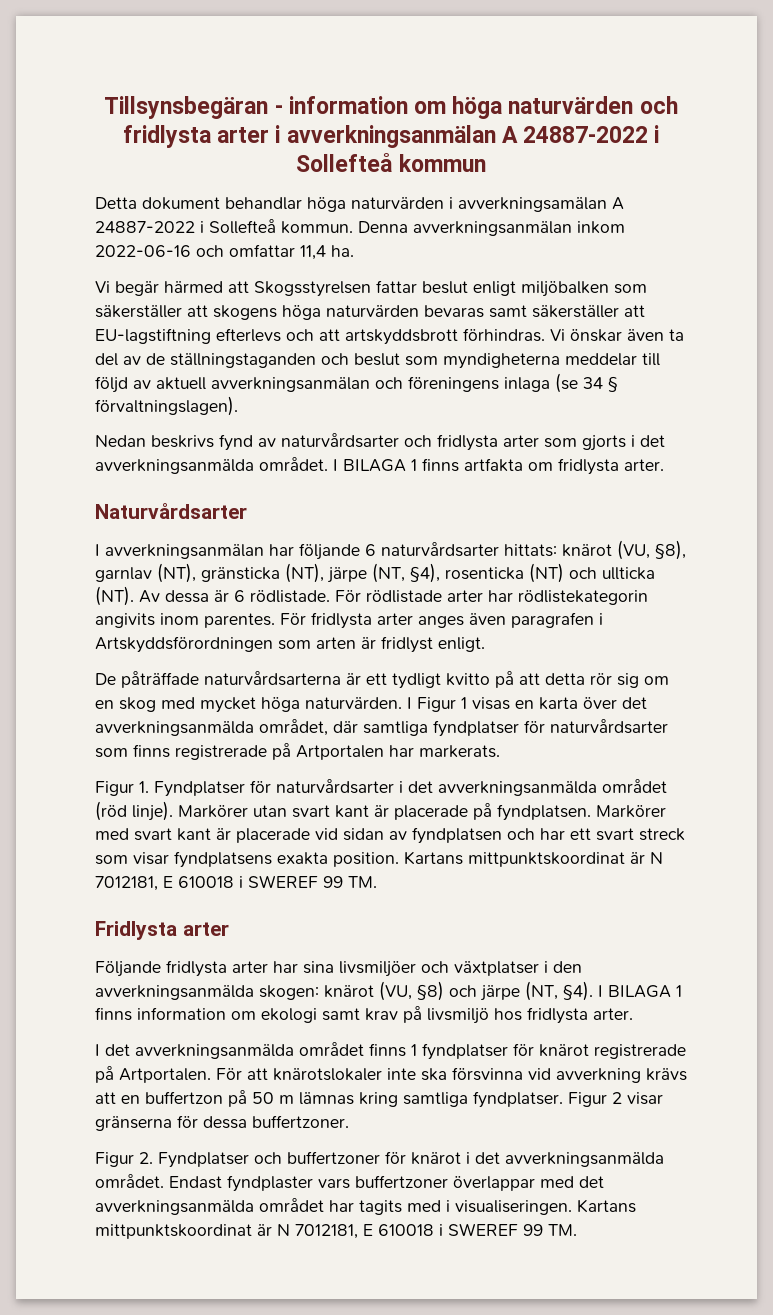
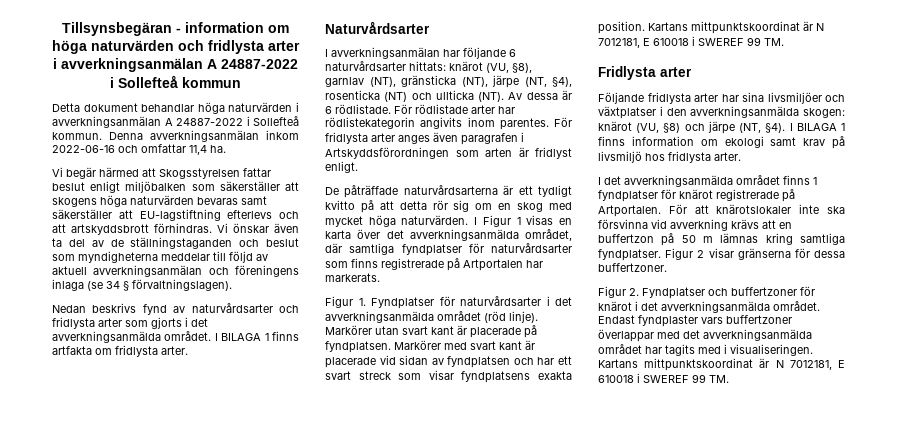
[458,197,607,212] avverkningsamälan -> [52,116,161,128] avverkningsanmälan

